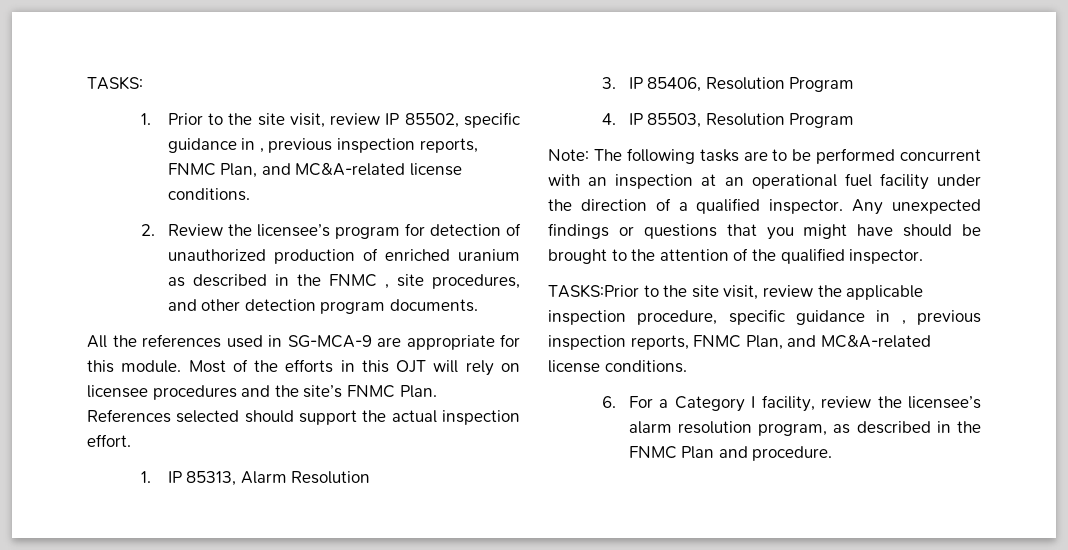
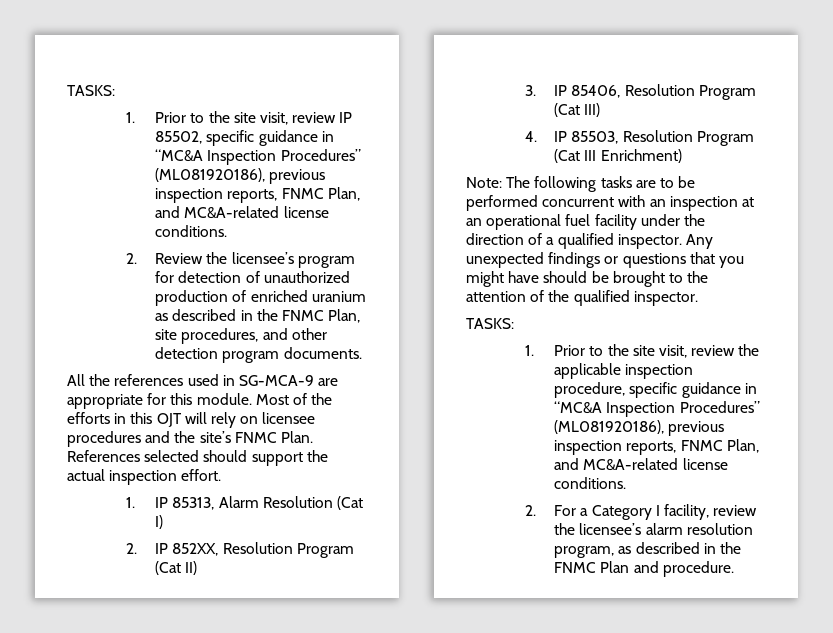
[259,148,264,153] , -> [155,149,361,165] [155,168,266,182] “MC&A Inspection Procedures” (ML081920186),
[384,284,389,289] , -> [328,309,361,323] Plan,
(371, 477) none -> [337,496,364,510] [155,515,164,529] [125,542,354,558] [155,561,198,575] (Cat I) // 2. IP 852XX, Resolution Program (Cat II)
(855, 84) none -> [554,103,601,117] (Cat III)
(855, 120) none -> [554,149,682,163] (Cat III Enrichment)
[548,284,639,298] TASKS:Prior -> [466,318,514,329] [524,345,586,356] TASKS: // 1. Prior
[901,310,981,325] [548,334,931,350] [548,360,687,373] [601,396,616,408] , previous inspection reports, FNMC Plan, and MC&A-related license conditions. // 6. -> [554,401,760,417] [554,420,725,436] [554,439,759,455] [554,458,728,471] [554,477,627,489] [524,505,536,516] “MC&A Inspection Procedures” (ML081920186), previous inspection reports, FNMC Plan, and MC&A-related license conditions. // 2.

